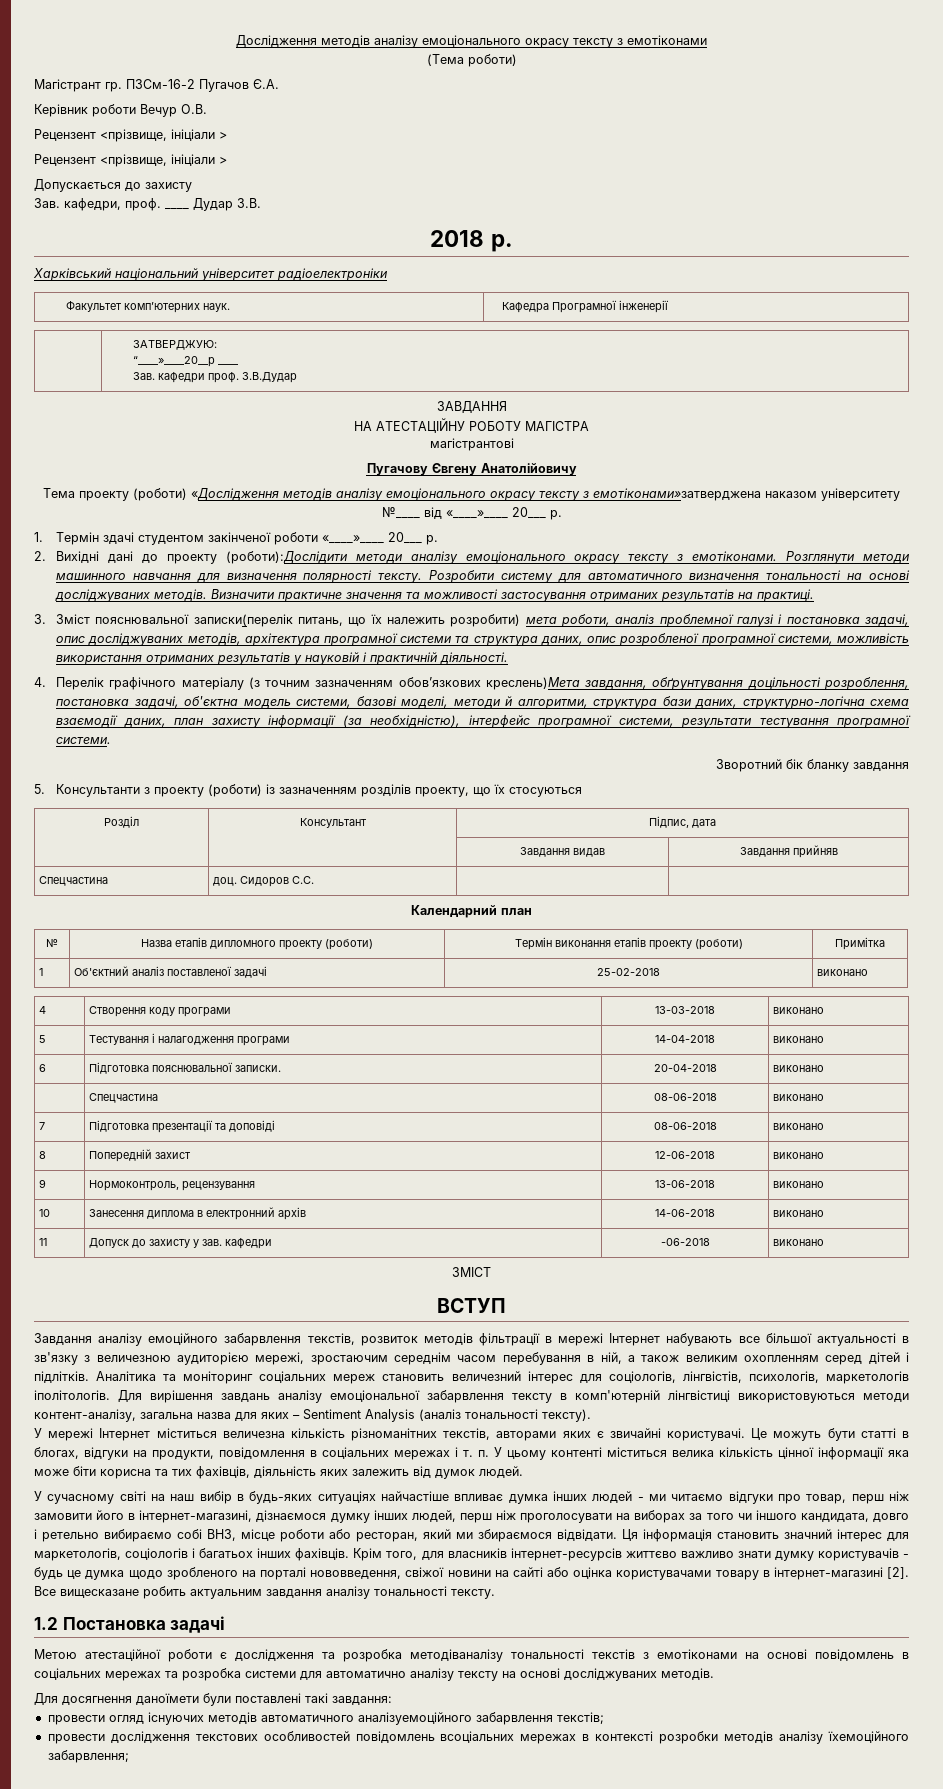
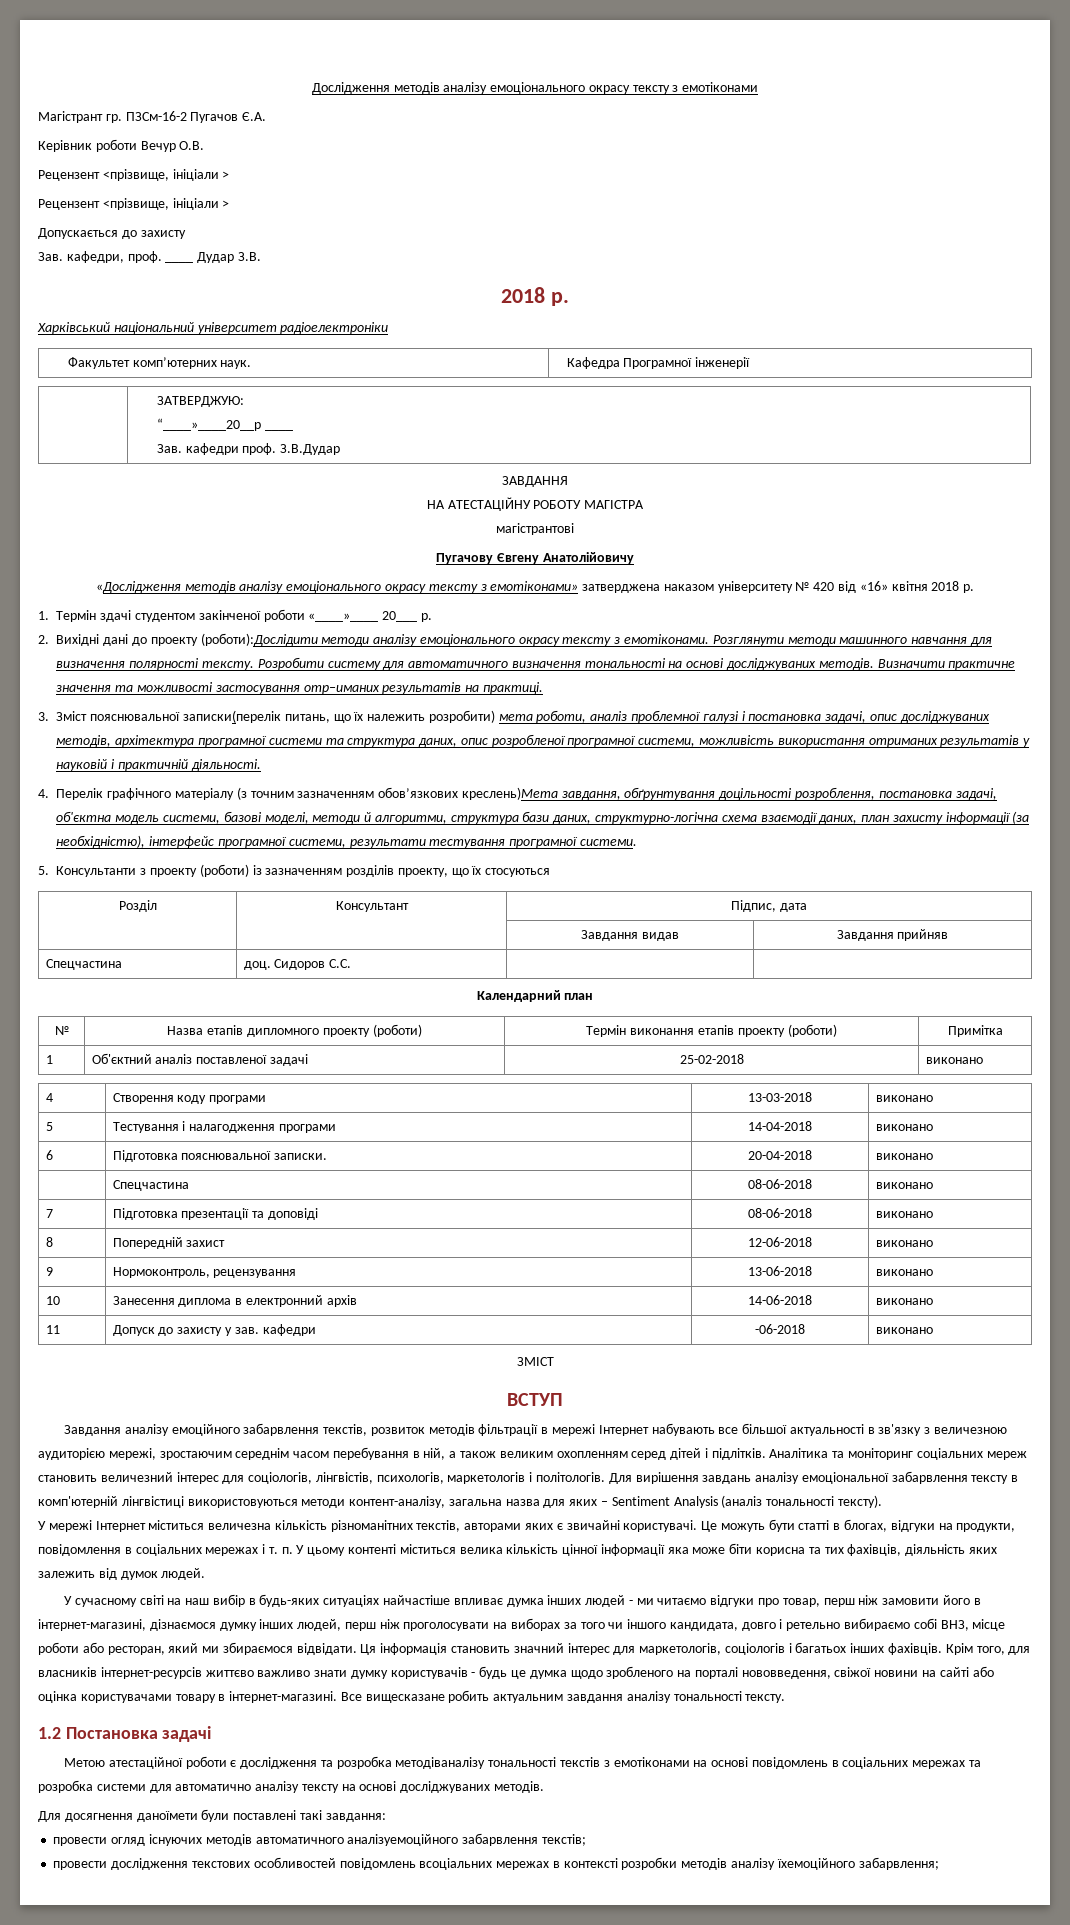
[426,54,517,67] // (Тема роботи) -> (759, 87) none
[43,488,187,501] Тема проекту (роботи) -> (634, 558) none
[593,488,900,501] [381,507,546,519] емотіконами»затверджена наказом університету №____ від «____»____ 20___ -> [490,581,960,593] емотіконами» затверджена наказом університету № 420 від «16» квітня 2018
[590,592,659,602] отриманих -> [303,685,380,694] отр–иманих
[716,759,909,772] // Зворотний бік бланку завдання -> (637, 842) none
[34,1390,110,1400] іполітологів. -> [529,1472,606,1482] і політологів.
[773,1567,909,1580] інтернет-магазині [2]. -> [229,1691,338,1703] інтернет-магазині.

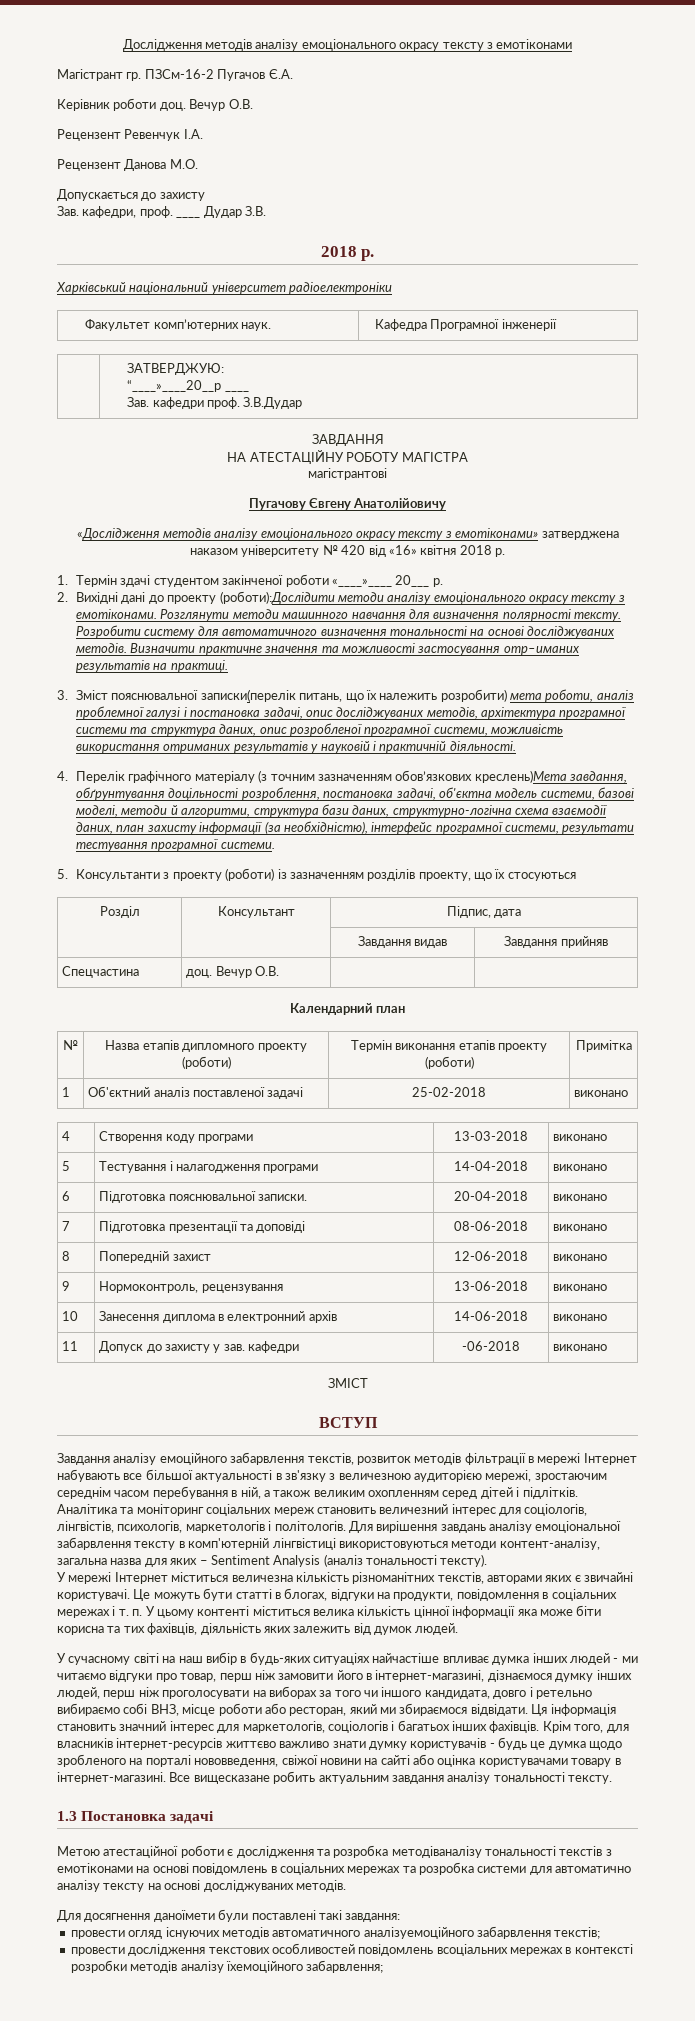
(137, 145) none -> [159,102,186,111] доц.
[102,169,230,181] [38,198,230,210] <прізвище, ініціали > // Рецензент <прізвище, ініціали > -> [124,129,203,141] [57,159,198,171] Ревенчук І.А. // Рецензент Данова М.О.
[274,959,352,970] Сидоров С.С. -> [215,966,280,978] Вечур О.В.
[112,1180,189,1191] [748,1179,812,1189] [875,1182,933,1189] // | Спецчастина | 08-06-2018 | виконано -> (608, 1197) none
[38,1727,61,1739] 1.2 -> [57,1811,77,1821] 1.3

